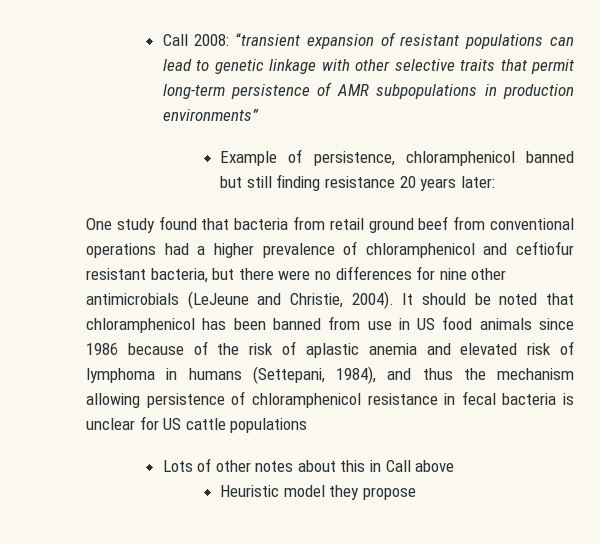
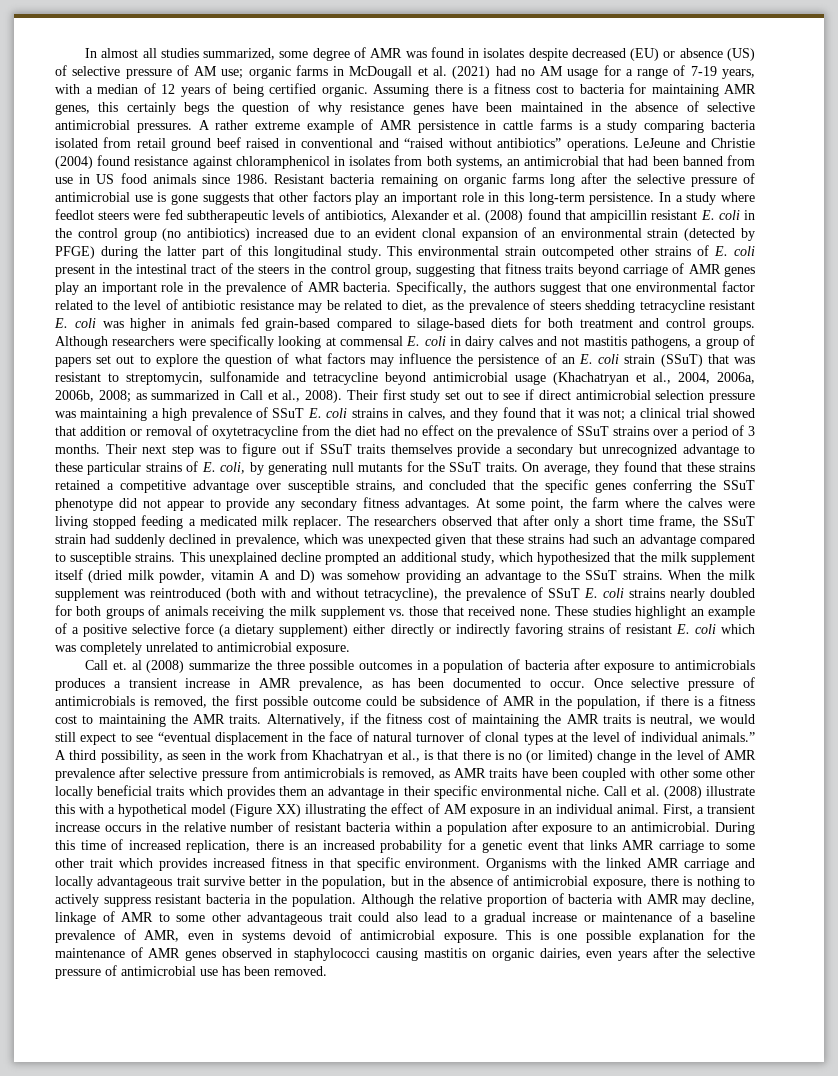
[162,32,574,49] [162,59,574,74] [162,82,574,99] [162,109,259,121] [220,149,574,166] [220,174,495,191] [86,216,574,233] [86,241,574,258] [86,266,507,283] [86,291,575,309] [86,318,227,333] Call 2008: “transient expansion of resistant populations can lead to genetic linkage with other selective traits that permit long-term persistence of AMR subpopulations in production environments” // Example of persistence, chloramphenicol banned but still finding resistance 20 years later: // One study found that bacteria from retail ground beef from conventional operations had a higher prevalence of chloramphenicol and ceftiofur resistant bacteria, but there were no differences for nine other antimicrobials (LeJeune and Christie, 2004). It should be noted that chloramphenicol has -> [84,47,755,61] [55,65,755,79] [55,83,756,97] [55,101,755,115] [55,119,756,133] [55,137,755,151] [55,155,649,169] In almost all studies summarized, some degree of AMR was found in isolates despite decreased (EU) or absence (US) of selective pressure of AM use; organic farms in McDougall et al. (2021) had no AM usage for a range of 7-19 years, with a median of 12 years of being certified organic. Assuming there is a fitness cost to bacteria for maintaining AMR genes, this certainly begs the question of why resistance genes have been maintained in the absence of selective antimicrobial pressures. A rather extreme example of AMR persistence in cattle farms is a study comparing bacteria isolated from retail ground beef raised in conventional and “raised without antibiotics” operations. LeJeune and Christie (2004) found resistance against chloramphenicol in isolates from both systems, an antimicrobial that had
[86,341,574,358] [86,366,574,384] [86,391,574,408] [86,416,308,433] [162,458,455,472] [220,485,417,500] 1986 because of the risk of aplastic anemia and elevated risk of lymphoma in humans (Settepani, 1984), and thus the mechanism allowing persistence of chloramphenicol resistance in fecal bacteria is unclear for US cattle populations // Lots of other notes about this in Call above // Heuristic model they propose -> [236,173,755,187] [55,191,756,205] [55,209,755,223] [55,227,756,241] [55,245,756,259] [55,263,756,277] [55,281,756,295] [55,299,755,313] [54,317,755,331] [55,335,756,349] [55,353,755,367] [55,371,755,385] [55,389,755,403] [55,407,755,421] [55,425,755,439] [55,443,755,457] [55,461,756,475] [55,479,755,493] [55,497,756,511] [55,515,755,529] [55,534,756,547] [55,552,756,565] [55,569,756,583] [55,587,755,601] [55,605,756,619] [55,623,755,637] [55,642,350,655] [84,659,755,673] [55,677,755,691] [55,695,755,709] [55,713,755,727] [55,731,755,745] [55,749,756,763] [55,767,756,781] [55,785,755,799] [55,803,755,817] [55,821,755,835] [55,839,755,853] [55,857,755,871] [55,875,756,889] [55,893,755,907] [55,911,755,925] [55,929,755,943] [55,947,755,961] [55,965,327,979] 1986. Resistant bacteria remaining on organic farms long after the selective pressure of antimicrobial use is gone suggests that other factors play an important role in this long-term persistence. In a study where feedlot steers were fed subtherapeutic levels of antibiotics, Alexander et al. (2008) found that ampicillin resistant E. coli in the control group (no antibiotics) increased due to an evident clonal expansion of an environmental strain (detected by PFGE) during the latter part of this longitudinal study. This environmental strain outcompeted other strains of E. coli present in the intestinal tract of the steers in the control group, suggesting that fitness traits beyond carriage of AMR genes play an important role in the prevalence of AMR bacteria. Specifically, the authors suggest that one environmental factor related to the level of antibiotic resistance may be related to diet, as the prevalence of steers shedding tetracycline resistant E. coli was higher in animals fed grain-based compared to silage-based diets for both treatment and control groups. Although researchers were specifically looking at commensal E. coli in dairy calves and not mastitis pathogens, a group of papers set out to explore the question of what factors may influence the persistence of an E. coli strain (SSuT) that was resistant to streptomycin, sulfonamide and tetracycline beyond antimicrobial usage (Khachatryan et al., 2004, 2006a, 2006b, 2008; as summarized in Call et al., 2008). Their first study set out to see if direct antimicrobial selection pressure was maintaining a high prevalence of SSuT E. coli strains in calves, and they found that it was not; a clinical trial showed that addition or removal of oxytetracycline from the diet had no effect on the prevalence of SSuT strains over a period of 3 months. Their next step was to figure out if SSuT traits themselves provide a secondary but unrecognized advantage to these particular strains of E. coli, by generating null mutants for the SSuT traits. On average, they found that these strains retained a competitive advantage over susceptible strains, and concluded that the specific genes conferring the SSuT phenotype did not appear to provide any secondary fitness advantages. At some point, the farm where the calves were living stopped feeding a medicated milk replacer. The researchers observed that after only a short time frame, the SSuT strain had suddenly declined in prevalence, which was unexpected given that these strains had such an advantage compared to susceptible strains. This unexplained decline prompted an additional study, which hypothesized that the milk supplement itself (dried milk powder, vitamin A and D) was somehow providing an advantage to the SSuT strains. When the milk supplement was reintroduced (both with and without tetracycline), the prevalence of SSuT E. coli strains nearly doubled for both groups of animals receiving the milk supplement vs. those that received none. These studies highlight an example of a positive selective force (a dietary supplement) either directly or indirectly favoring strains of resistant E. coli which was completely unrelated to antimicrobial exposure. // Call et. al (2008) summarize the three possible outcomes in a population of bacteria after exposure to antimicrobials produces a transient increase in AMR prevalence, as has been documented to occur. Once selective pressure of antimicrobials is removed, the first possible outcome could be subsidence of AMR in the population, if there is a fitness cost to maintaining the AMR traits. Alternatively, if the fitness cost of maintaining the AMR traits is neutral, we would still expect to see “eventual displacement in the face of natural turnover of clonal types at the level of individual animals.” A third possibility, as seen in the work from Khachatryan et al., is that there is no (or limited) change in the level of AMR prevalence after selective pressure from antimicrobials is removed, as AMR traits have been coupled with other some other locally beneficial traits which provides them an advantage in their specific environmental niche. Call et al. (2008) illustrate this with a hypothetical model (Figure XX) illustrating the effect of AM exposure in an individual animal. First, a transient increase occurs in the relative number of resistant bacteria within a population after exposure to an antimicrobial. During this time of increased replication, there is an increased probability for a genetic event that links AMR carriage to some other trait which provides increased fitness in that specific environment. Organisms with the linked AMR carriage and locally advantageous trait survive better in the population, but in the absence of antimicrobial exposure, there is nothing to actively suppress resistant bacteria in the population. Although the relative proportion of bacteria with AMR may decline, linkage of AMR to some other advantageous trait could also lead to a gradual increase or maintenance of a baseline prevalence of AMR, even in systems devoid of antimicrobial exposure. This is one possible explanation for the maintenance of AMR genes observed in staphylococci causing mastitis on organic dairies, even years after the selective pressure of antimicrobial use has been removed.

